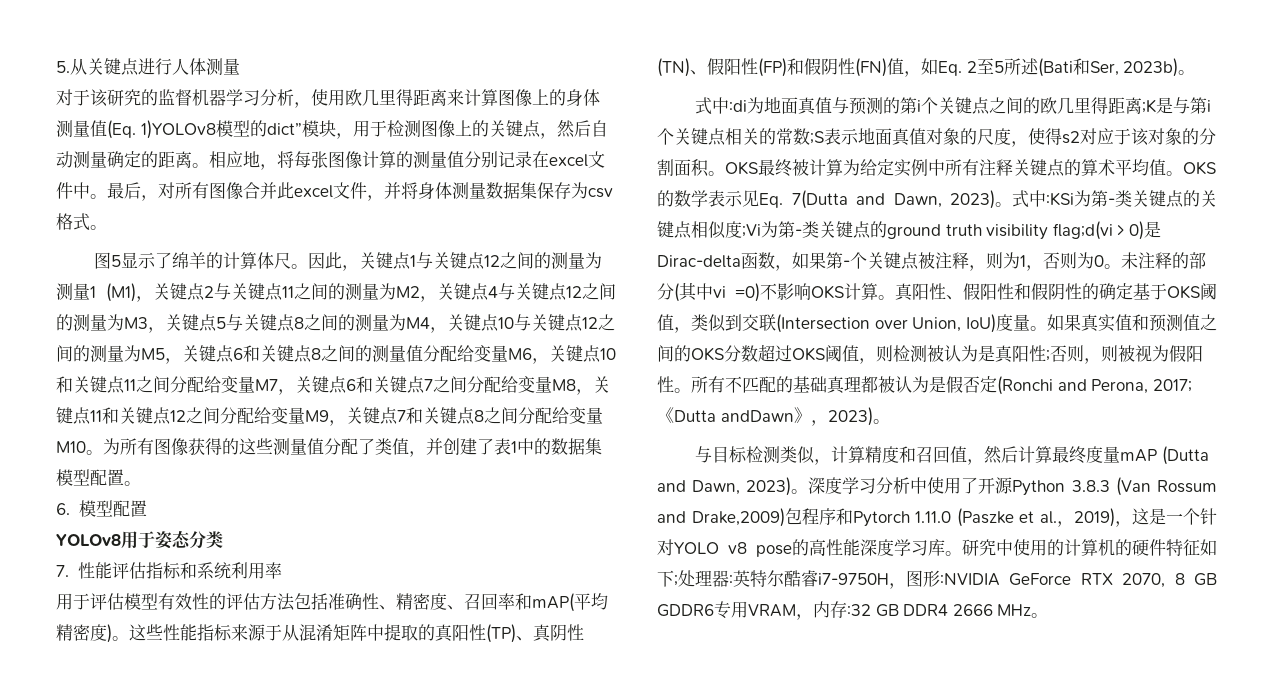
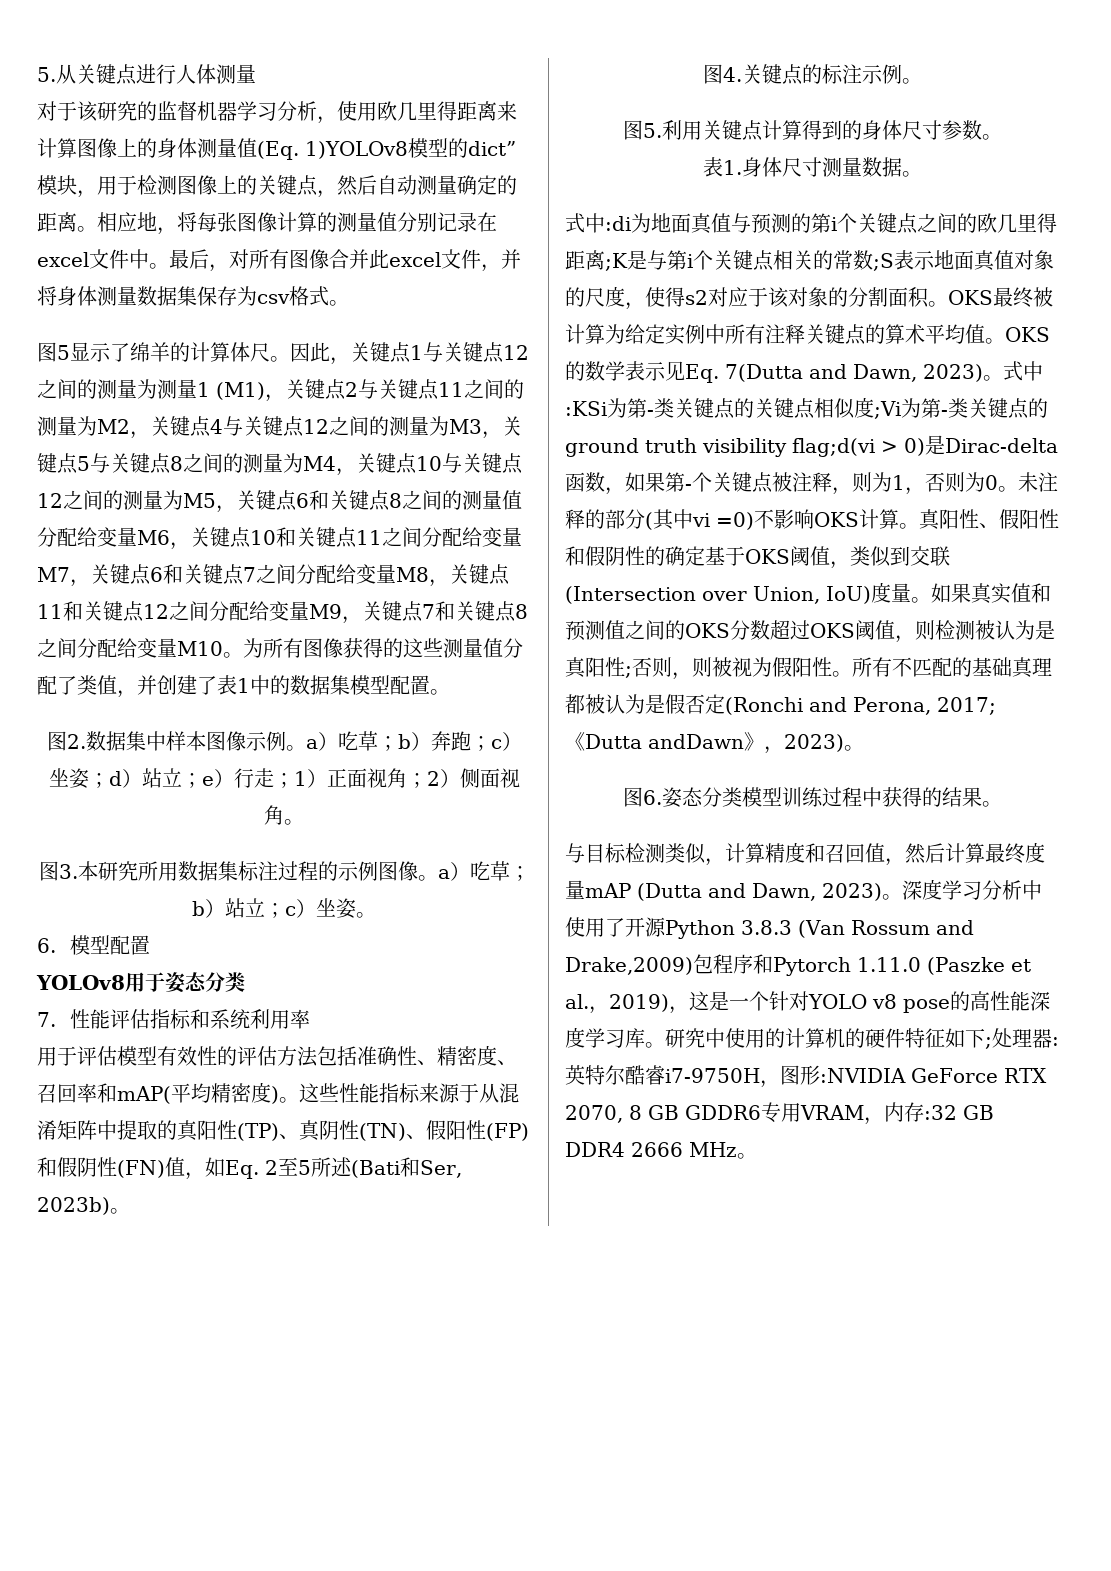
(141, 483) none -> [46,731,522,751] [48,768,520,789] [264,805,304,825] [38,861,530,881] [192,898,376,919] // 图2.数据集中样本图像示例。a）吃草；b）奔跑；c）坐姿；d）站立；e）行走；1）正面视角；2）侧面视角。 // 图3.本研究所用数据集标注过程的示例图像。a）吃草；b）站立；c）坐姿。
(1196, 72) none -> [702,64,922,85] [622,120,1002,141] [702,157,922,177] // 图4.关键点的标注示例。 // 图5.利用关键点计算得到的身体尺寸参数。 // 表1.身体尺寸测量数据。
(890, 421) none -> [622,787,1002,808] // 图6.姿态分类模型训练过程中获得的结果。

